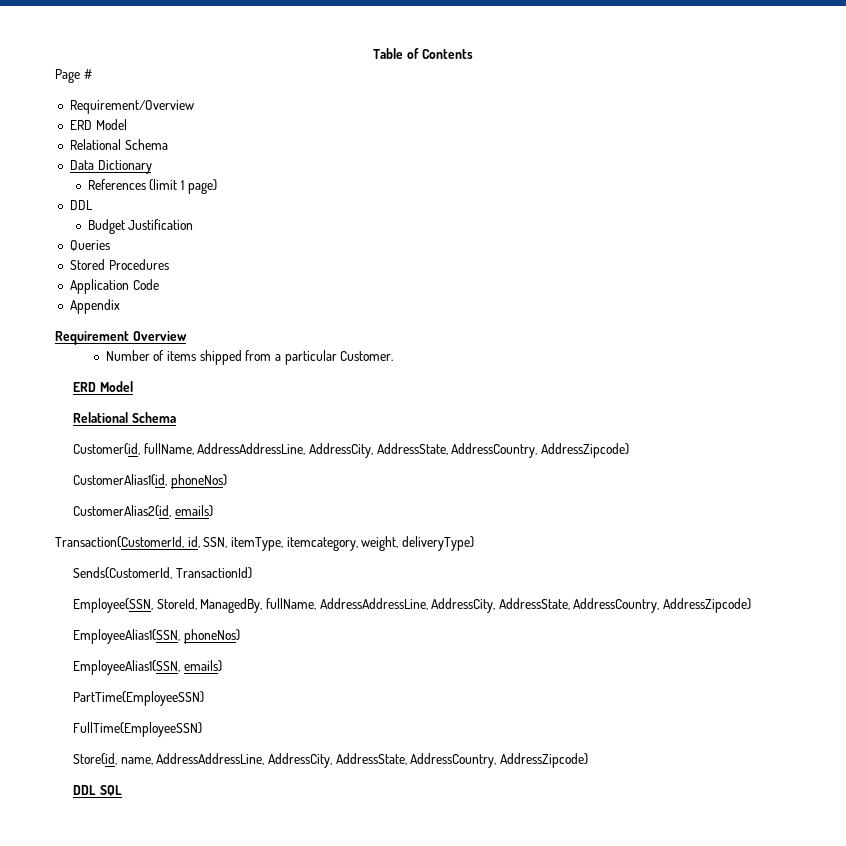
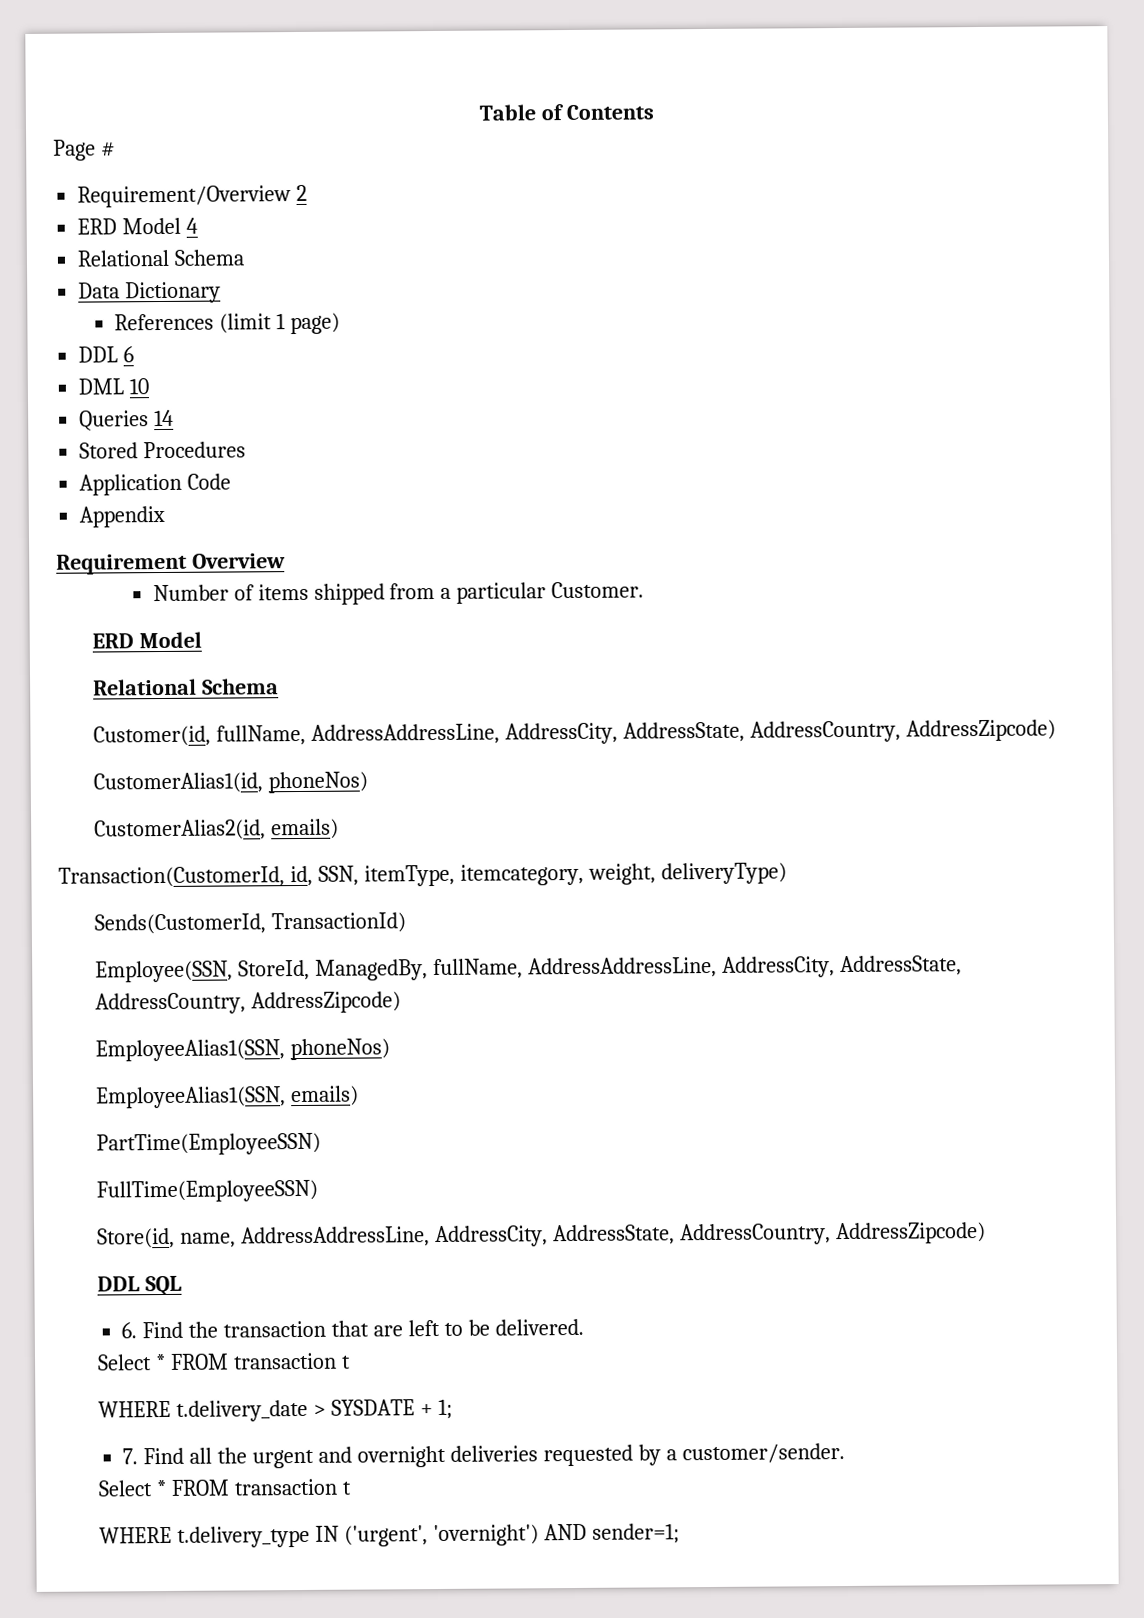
[69,119,127,130] // ERD Model -> [296,184,308,202] [77,217,199,235] 2 // ERD Model 4
[87,219,194,234] // Budget Justification -> [123,346,135,363] [78,378,150,395] 6 // DML 10
(110, 245) none -> [154,409,175,427] 14
(122, 790) none -> [121,1318,584,1339] [97,1352,352,1371] [98,1398,453,1422] [122,1443,845,1469] [98,1478,353,1497] [99,1523,680,1548] // 6. Find the transaction that are left to be delivered. // Select * FROM transaction t // WHERE t.delivery_date > SYSDATE + 1; // 7. Find all the urgent and overnight deliveries requested by a customer/sender. // Select * FROM transaction t // WHERE t.delivery_type IN ('urgent', 'overnight') AND sender=1;

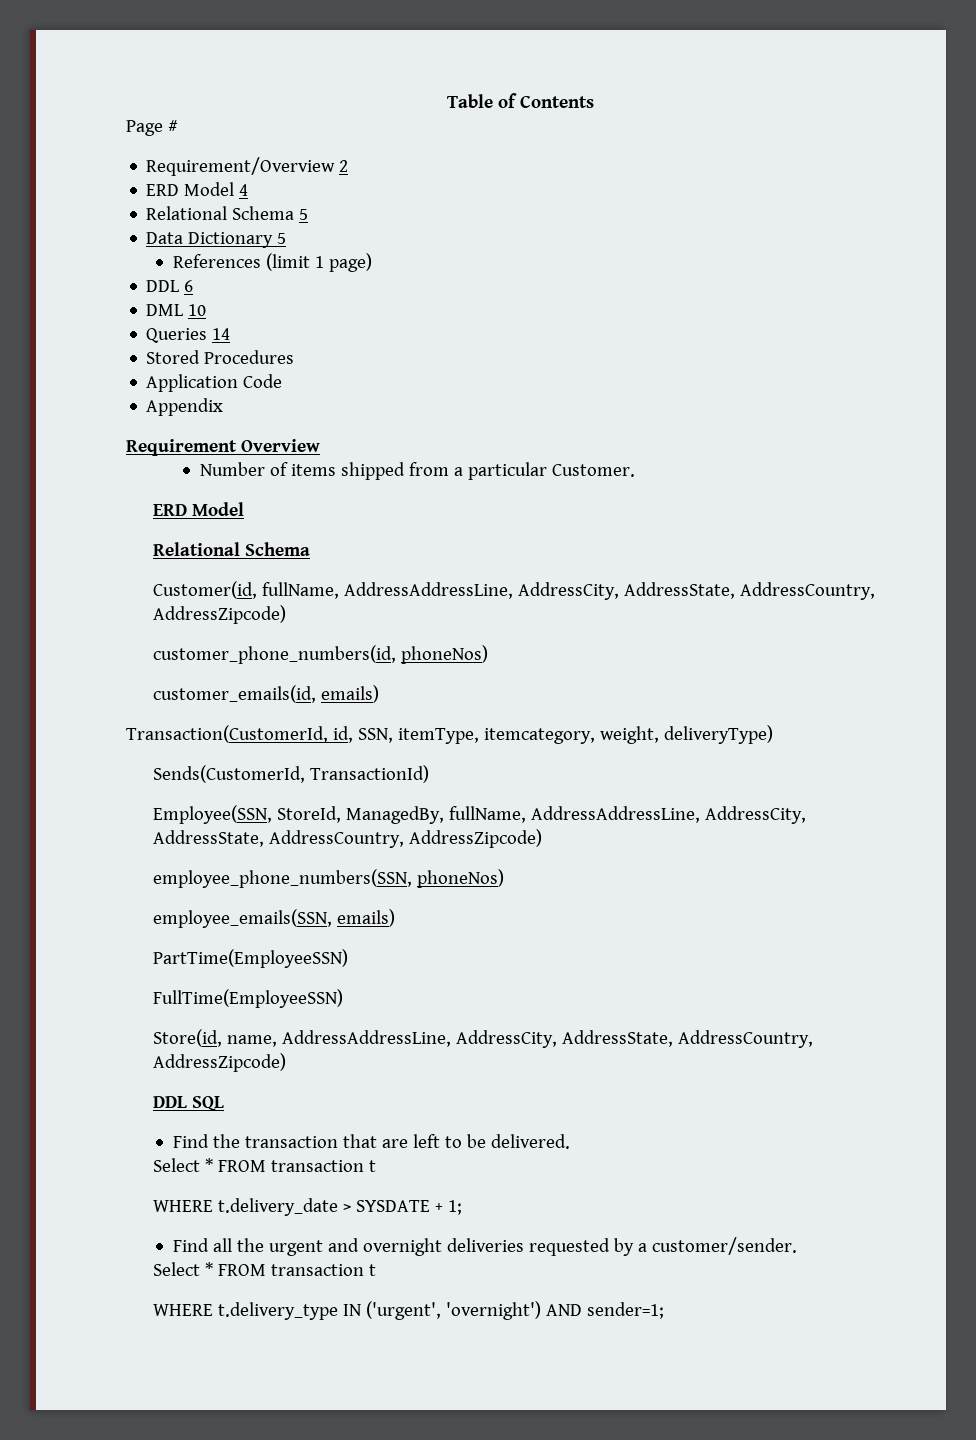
(246, 257) none -> [299,209,309,220] 5
(222, 292) none -> [277,233,287,244] 5
[93,771,369,794] [94,819,267,841] CustomerAlias1(id, phoneNos) // CustomerAlias2(id, -> [152,645,488,664] [152,685,316,703] customer_phone_numbers(id, phoneNos) // customer_emails(id,
[95,1038,391,1062] [96,1086,287,1109] EmployeeAlias1(SSN, phoneNos) // EmployeeAlias1(SSN, -> [152,869,504,888] [152,909,332,928] employee_phone_numbers(SSN, phoneNos) // employee_emails(SSN,
[121,1322,138,1339] 6. -> (224, 1103) none
[122,1448,139,1465] 7. -> (462, 1207) none

